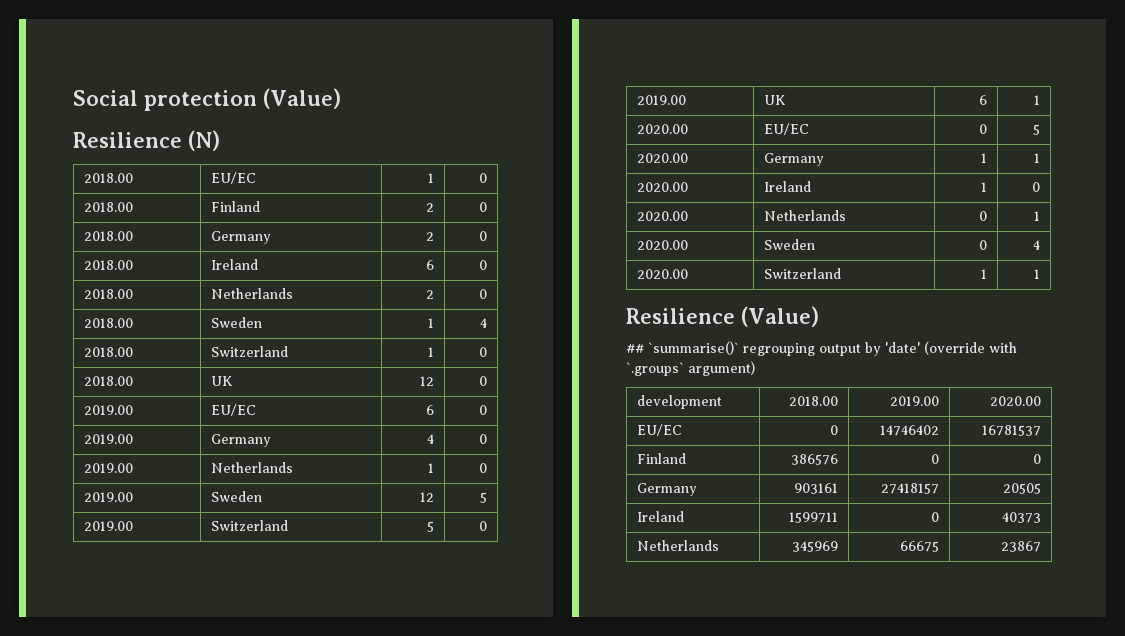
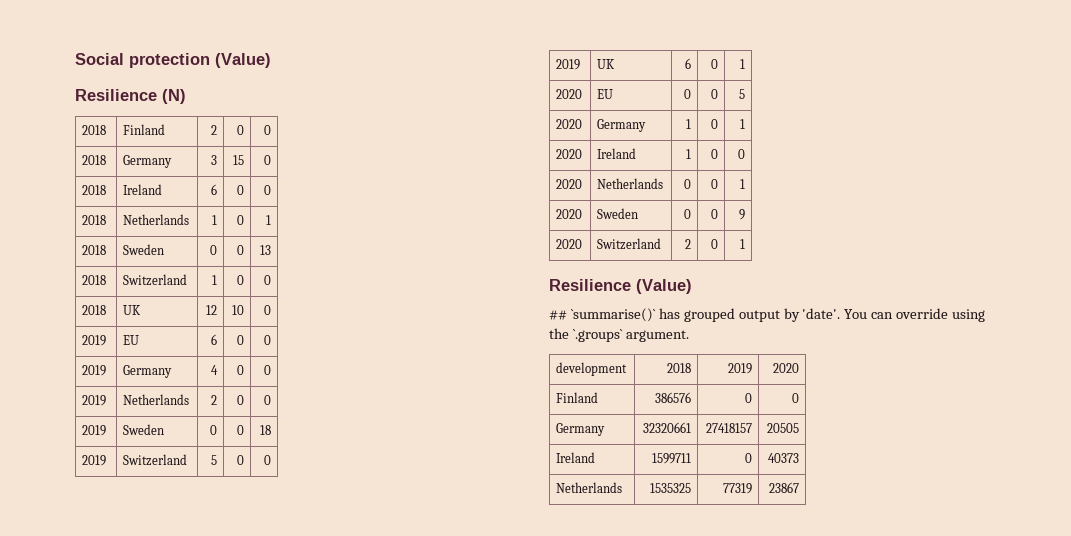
[83,173,133,183] [210,172,256,184] [428,173,435,183] [479,173,488,183] [83,202,133,212] 2018.00 | EU/EC | 1 | 0 // 2018.00 -> [82,125,107,135] 2018
[83,231,133,241] [210,231,271,244] [426,232,435,241] [479,231,488,241] [83,260,133,270] // 2018.00 | Germany | 2 | 0 // 2018.00 -> [263,125,271,135] [82,155,107,165] [123,155,173,168] [210,155,217,165] [232,155,244,165] [263,155,271,165] [82,185,107,195] | 0 // 2018 | Germany | 3 | 15 | 0 // 2018
[83,289,133,299] // 2018.00 -> [263,185,271,195] [82,215,107,225] [123,214,190,225] [211,215,217,225] [236,215,244,225] [265,215,271,225] [82,245,107,255] [123,244,165,255] [209,245,217,255] [236,245,244,255] [259,245,271,255] [82,275,107,285] [123,274,188,286] [211,275,217,285] [236,275,244,285] [263,275,271,285] [82,305,107,315] [123,305,142,315] [205,305,217,315] [231,305,244,315] [263,305,271,315] [82,335,107,346] [123,335,140,345] [210,334,217,345] [236,335,244,345] [263,335,271,345] [82,365,107,376] [123,365,173,378] [210,365,218,375] [236,365,244,375] [263,365,271,375] [82,395,107,406] | 0 // 2018 | Netherlands | 1 | 0 | 1 // 2018 | Sweden | 0 | 0 | 13 // 2018 | Switzerland | 1 | 0 | 0 // 2018 | UK | 12 | 10 | 0 // 2019 | EU | 6 | 0 | 0 // 2019 | Germany | 4 | 0 | 0 // 2019
[83,318,133,328] [210,317,262,328] [428,318,435,328] [480,318,488,328] [83,347,133,357] [210,346,288,357] [428,347,435,357] [479,347,488,357] [83,376,133,386] [210,376,233,386] [420,376,435,386] [479,376,488,386] [83,405,133,415] [210,404,256,416] [426,405,435,415] [479,405,488,415] [83,434,133,444] [210,434,271,447] [427,434,435,444] [479,434,488,444] [83,463,133,473] [210,462,293,473] [428,463,435,473] [479,463,488,473] [83,492,133,502] [210,491,262,502] [420,492,435,502] [480,492,488,503] [83,521,133,531] // 2018.00 | Sweden | 1 | 4 // 2018.00 | Switzerland | 1 | 0 // 2018.00 | UK | 12 | 0 // 2019.00 | EU/EC | 6 | 0 // 2019.00 | Germany | 4 | 0 // 2019.00 | Netherlands | 1 | 0 // 2019.00 | Sweden | 12 | 5 // 2019.00 -> [263,395,271,405] [82,425,107,436] [123,424,165,435] [209,425,217,435] [236,425,244,435] [259,425,271,435] [82,455,107,466] | 0 // 2019 | Sweden | 0 | 0 | 18 // 2019
[636,95,686,105] // 2019.00 -> [263,455,271,465] [556,59,581,70] | 0 // 2019
[1034,95,1041,105] [636,124,688,134] [763,123,809,135] | 1 // 2020.00 | EU/EC -> [710,59,718,69] [739,59,745,69] [556,89,583,99] [597,89,614,99] [683,89,691,99] | 0 | 1 // 2020 | EU | 0
[636,153,688,163] 2020.00 -> [556,119,583,129] 2020
[1034,153,1041,163] [636,182,688,192] | 1 // 2020.00 -> [710,119,718,129] [739,119,745,129] [556,149,583,159] | 0 | 1 // 2020
[636,211,688,221] // 2020.00 -> [737,149,745,159] [556,179,583,189] | 0 // 2020
[1034,211,1041,221] [636,240,688,250] [763,239,815,250] [979,240,988,250] [1033,240,1041,250] [636,269,688,279] [763,268,841,279] [981,269,988,279] | 1 // 2020.00 | Sweden | 0 | 4 // 2020.00 | Switzerland | 1 -> [710,179,718,189] [739,179,745,189] [556,209,583,219] [597,208,639,219] [683,209,691,219] [710,209,718,219] [738,209,745,220] [556,239,583,249] [597,238,662,250] [684,239,691,249] [710,239,718,249] | 0 | 1 // 2020 | Sweden | 0 | 0 | 9 // 2020 | Switzerland | 2 | 0
[743,341,1017,356] [626,361,755,376] [636,395,722,409] [789,396,839,406] [890,396,940,406] [990,396,1042,406] [636,424,682,436] [830,425,839,435] [880,425,940,436] [982,425,1042,436] regrouping output by 'date' (override with `.groups` argument) // development | 2018.00 | 2019.00 | 2020.00 // EU/EC | 0 | 14746402 | 16781537 -> [658,308,986,322] [549,328,689,342] [556,362,628,376] [666,363,691,373] [727,363,752,374] [772,363,799,373] has grouped output by 'date'. You can override using the `.groups` argument. // development | 2018 | 2019 | 2020
[794,483,839,494] 903161 -> [642,422,691,433] 32320661
[792,541,839,552] [900,541,940,552] 345969 | 66675 -> [649,483,691,493] [722,483,752,494] 1535325 | 77319

